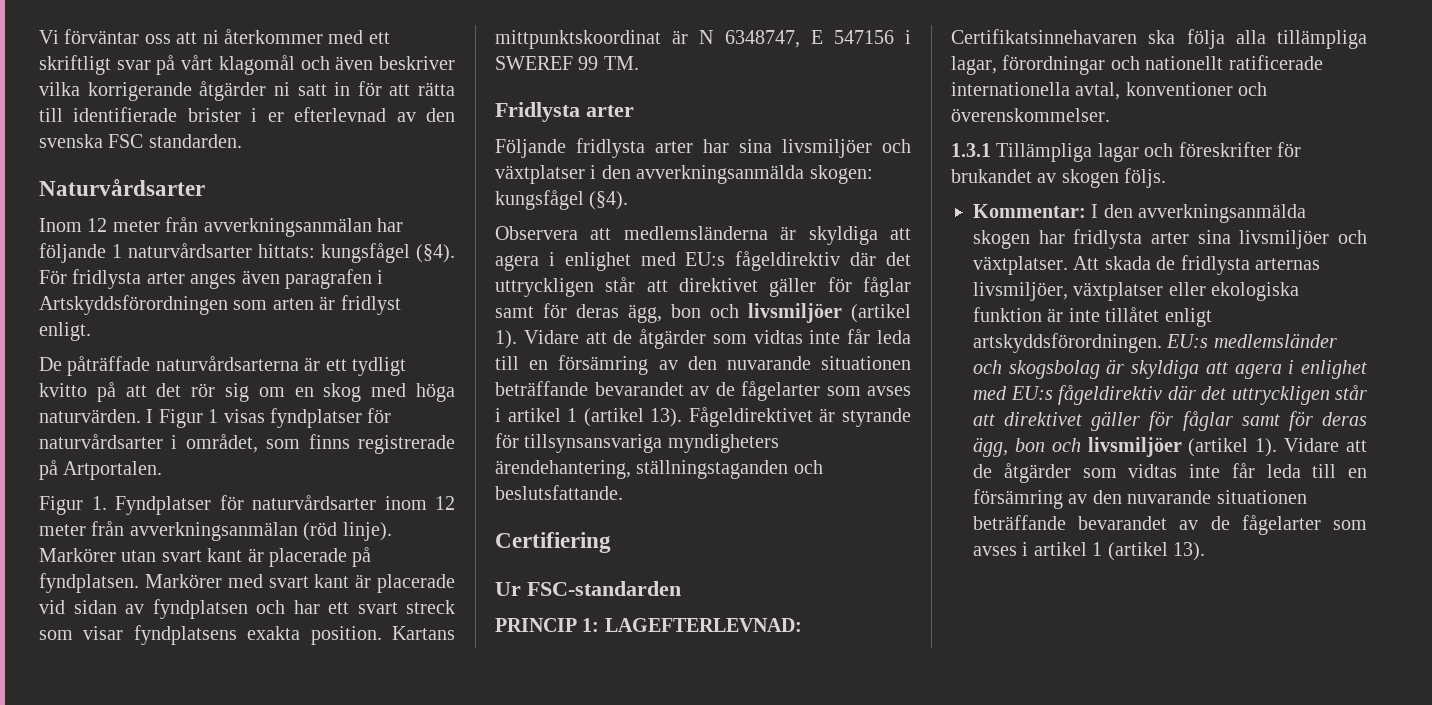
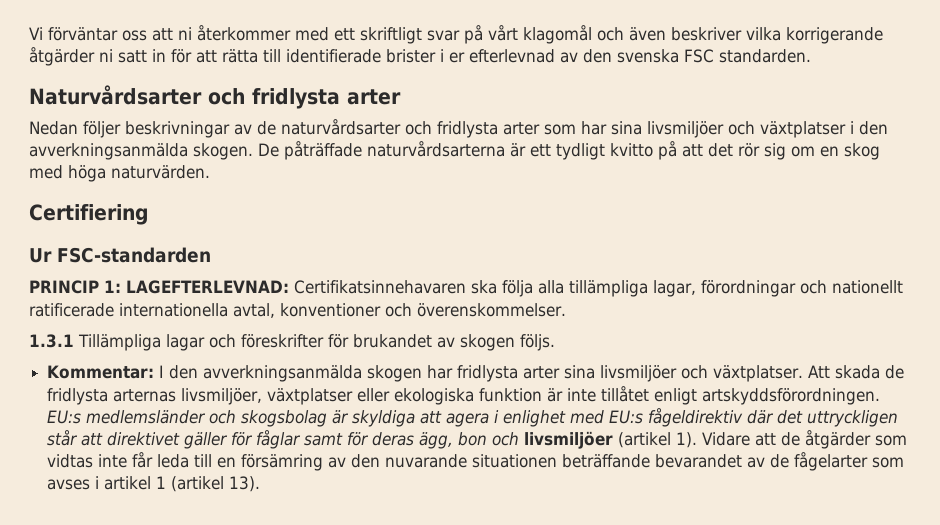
[39,217,403,237] [39,243,455,263] [39,269,384,289] [39,295,401,315] [39,322,91,341] // Inom 12 meter från avverkningsanmälan har följande 1 naturvårdsarter hittats: kungsfågel (§4). För fridlysta arter anges även paragrafen i Artskyddsförordningen som arten är fridlyst enligt. // -> [208,88,401,109] [29,119,888,138] [29,143,253,160] och fridlysta arter // Nedan följer beskrivningar av de naturvårdsarter och fridlysta arter som har sina livsmiljöer och växtplatser i den avverkningsanmälda skogen.
[146,408,392,428] [39,434,455,454] [39,460,163,480] [39,495,455,515] [39,521,392,541] [39,547,372,567] [39,573,455,593] [39,599,455,619] [39,625,455,645] [495,30,911,49] [495,56,639,70] [495,102,634,122] [495,138,911,158] [495,165,873,184] [495,190,629,210] [495,226,911,245] [495,251,911,271] [495,277,911,297] [495,303,911,323] [495,329,911,349] [495,355,911,375] [495,381,911,401] [495,407,911,427] [495,433,779,453] [495,460,823,479] [495,485,623,500] I Figur 1 visas fyndplatser för naturvårdsarter i området, som finns registrerade på Artportalen. // Figur 1. Fyndplatser för naturvårdsarter inom 12 meter från avverkningsanmälan (röd linje). Markörer utan svart kant är placerade på fyndplatsen. Markörer med svart kant är placerade vid sidan av fyndplatsen och har ett svart streck som visar fyndplatsens exakta position. Kartans mittpunktskoordinat är N 6348747, E 547156 i SWEREF 99 TM. // Fridlysta arter // Följande fridlysta arter har sina livsmiljöer och växtplatser i den avverkningsanmälda skogen: kungsfågel (§4). // Observera att medlemsländerna är skyldiga att agera i enlighet med EU:s fågeldirektiv där det uttryckligen står att direktivet gäller för fåglar samt för deras ägg, bon och livsmiljöer (artikel 1). Vidare att de åtgärder som vidtas inte får leda till en försämring av den nuvarande situationen beträffande bevarandet av de fågelarter som avses i artikel 1 (artikel 13). Fågeldirektivet är styrande för tillsynsansvariga myndigheters ärendehantering, ställningstaganden och beslutsfattande. -> (210, 172) none

